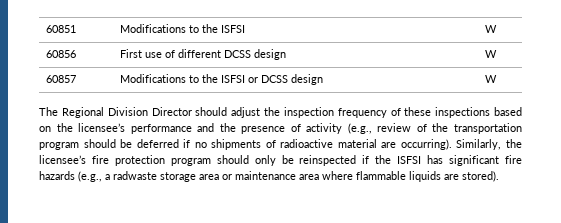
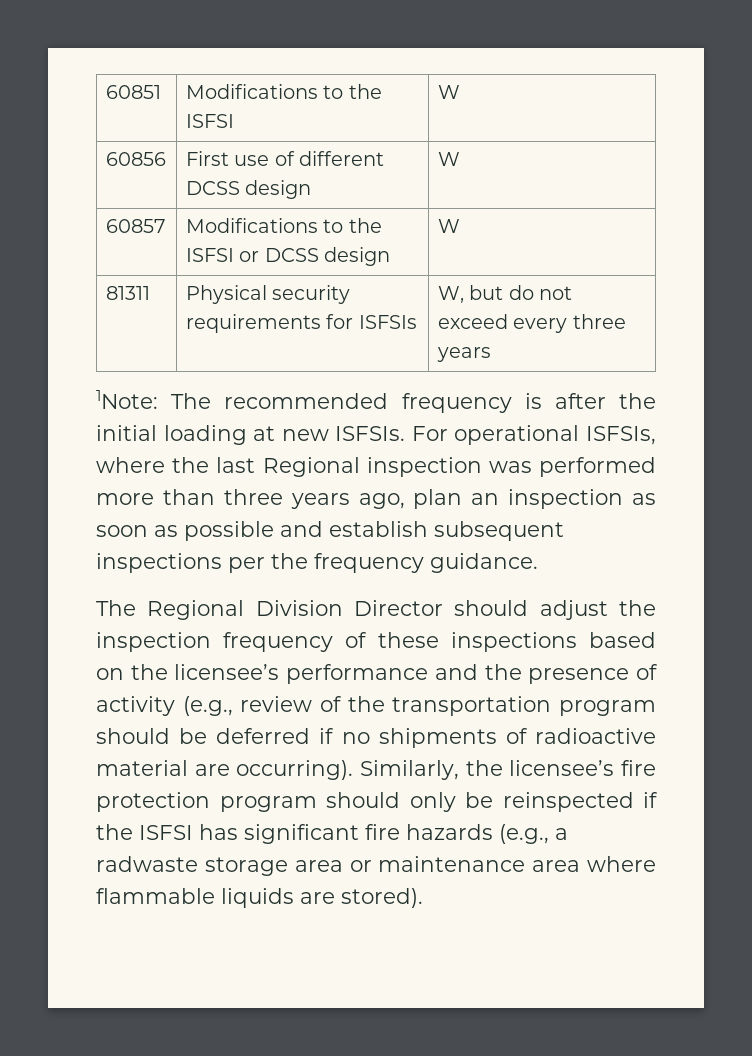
(498, 79) none -> [105,286,150,300] [185,285,351,304] [185,314,417,333] [437,285,572,303] [437,314,626,333] [436,347,491,362] [96,390,657,413] [96,425,656,445] [96,457,656,477] [96,489,656,509] [96,521,564,541] [96,553,538,573] // 81311 | Physical security requirements for ISFSIs | W, but do not exceed every three years // 1Note: The recommended frequency is after the initial loading at new ISFSIs. For operational ISFSIs, where the last Regional inspection was performed more than three years ago, plan an inspection as soon as possible and establish subsequent inspections per the frequency guidance.

